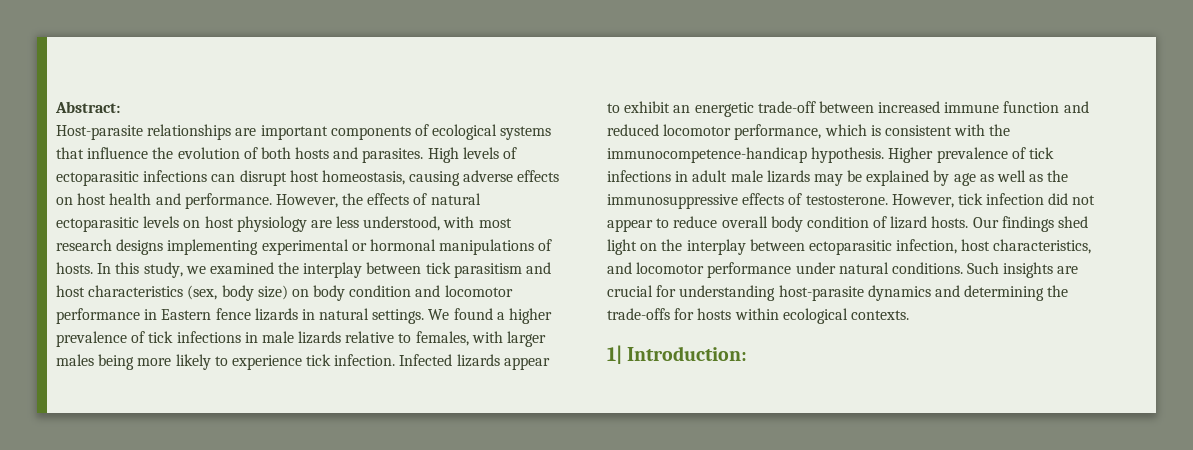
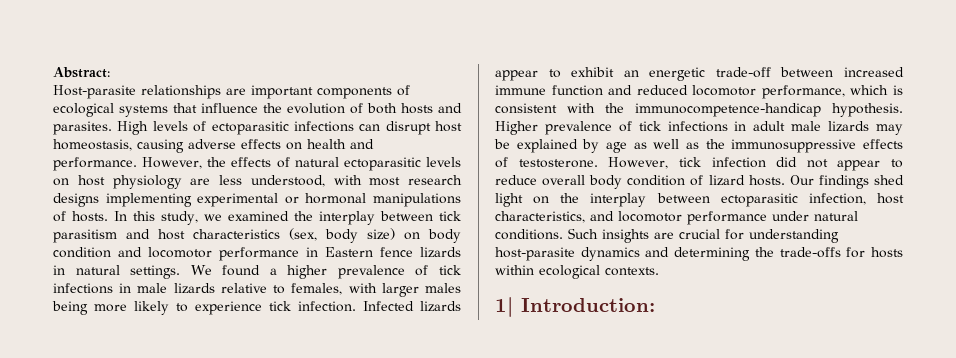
[77,193,107,205] host -> (302, 146) none

